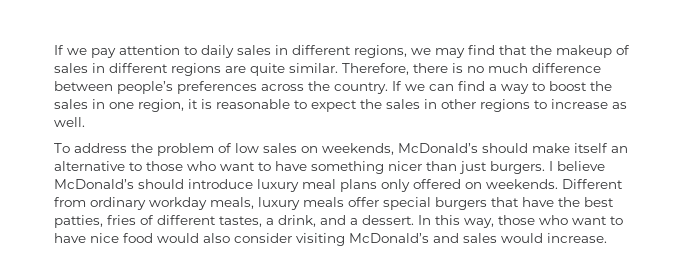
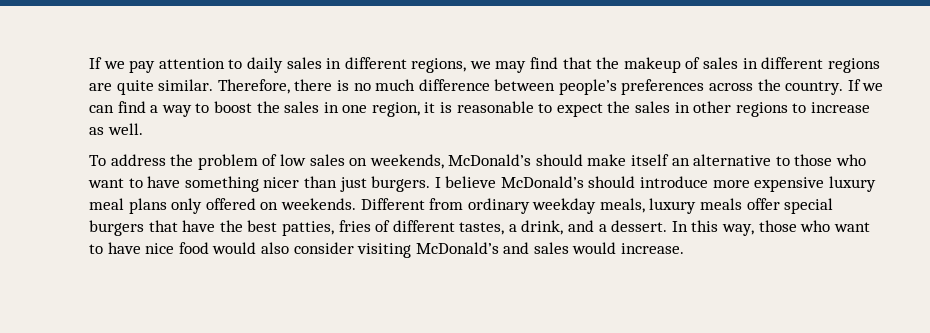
(253, 184) none -> [712,177,825,192] more expensive
[149,197,207,210] workday -> [532,198,597,214] weekday

